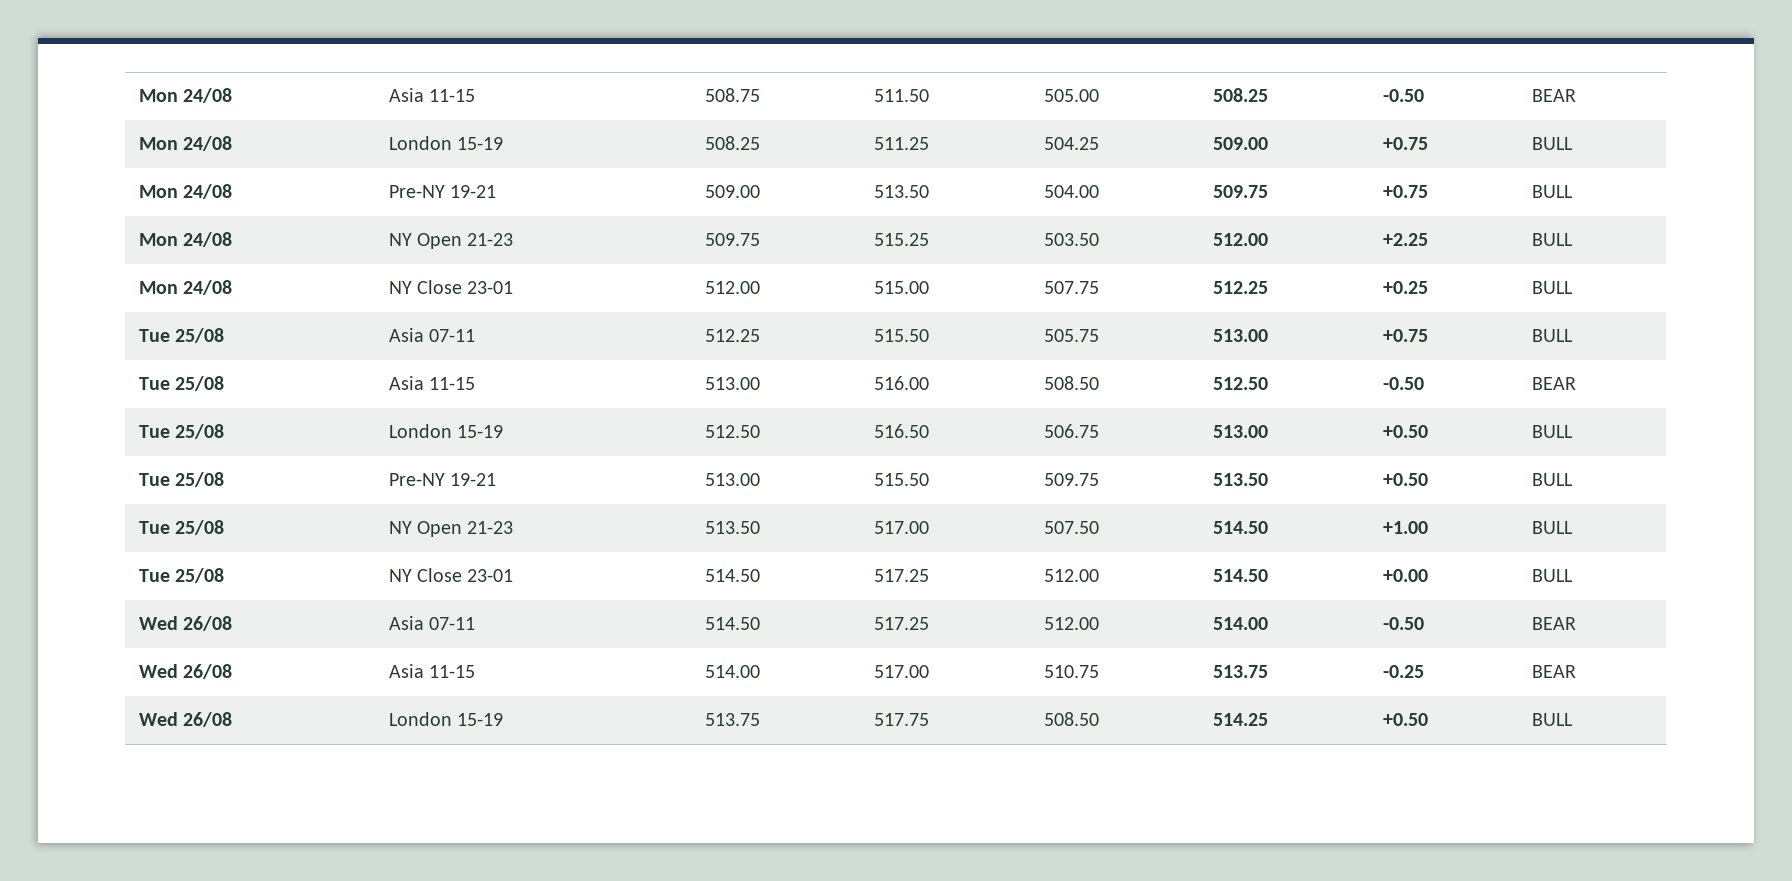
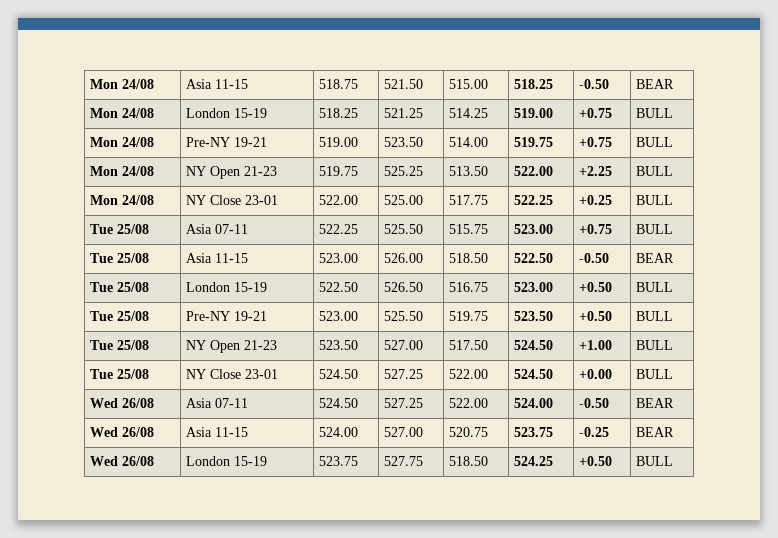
[704,88,760,102] [873,89,929,102] [1043,89,1099,102] [1212,88,1268,102] 508.75 | 511.50 | 505.00 | 508.25 -> [319,79,359,89] [384,79,424,89] [449,79,489,89] [514,79,554,89] 518.75 | 521.50 | 515.00 | 518.25
[704,136,760,150] [873,137,929,150] [1043,137,1099,150] [1212,137,1268,150] 508.25 | 511.25 | 504.25 | 509.00 -> [319,108,359,118] [384,108,424,118] [449,108,489,118] [514,108,554,118] 518.25 | 521.25 | 514.25 | 519.00
[704,185,760,198] [873,185,929,198] [1043,185,1099,198] [1212,185,1268,198] 509.00 | 513.50 | 504.00 | 509.75 -> [319,137,359,147] [384,137,424,147] [449,137,489,147] [514,137,554,147] 519.00 | 523.50 | 514.00 | 519.75
[704,233,760,246] [873,233,929,246] [1043,233,1099,246] [1212,233,1268,246] 509.75 | 515.25 | 503.50 | 512.00 -> [319,166,359,176] [384,166,424,176] [449,166,489,176] [514,166,554,176] 519.75 | 525.25 | 513.50 | 522.00
[704,281,760,294] [873,281,929,294] [1043,281,1099,294] [1212,281,1268,294] 512.00 | 515.00 | 507.75 | 512.25 -> [319,195,359,205] [384,195,424,205] [449,195,489,205] [514,195,554,205] 522.00 | 525.00 | 517.75 | 522.25
[704,329,760,342] [873,329,929,342] [1043,329,1099,342] [1212,329,1268,342] 512.25 | 515.50 | 505.75 | 513.00 -> [319,224,359,234] [384,224,424,234] [449,224,489,234] [514,224,554,234] 522.25 | 525.50 | 515.75 | 523.00
[704,377,760,390] [873,376,929,390] [1043,376,1099,390] [1212,377,1268,390] 513.00 | 516.00 | 508.50 | 512.50 -> [319,253,359,263] [384,253,424,263] [449,253,489,263] [514,253,554,263] 523.00 | 526.00 | 518.50 | 522.50
[704,425,760,438] [873,424,929,438] [1043,424,1099,438] [1212,425,1268,438] 512.50 | 516.50 | 506.75 | 513.00 -> [319,282,359,292] [384,282,424,292] [449,282,489,292] [514,282,554,292] 522.50 | 526.50 | 516.75 | 523.00
[704,473,760,486] [873,473,929,486] [1043,473,1099,486] [1212,473,1268,486] 513.00 | 515.50 | 509.75 | 513.50 -> [319,311,359,321] [384,311,424,321] [449,311,489,321] [514,311,554,321] 523.00 | 525.50 | 519.75 | 523.50
[704,521,760,534] [873,521,929,534] [1043,521,1099,534] [1212,521,1268,534] 513.50 | 517.00 | 507.50 | 514.50 -> [319,340,359,350] [384,340,424,350] [449,340,489,350] [514,340,554,350] 523.50 | 527.00 | 517.50 | 524.50
[704,569,760,582] [873,569,929,582] [1043,569,1099,582] [1212,569,1268,582] 514.50 | 517.25 | 512.00 | 514.50 -> [319,369,359,379] [384,369,424,379] [449,369,489,379] [514,369,554,379] 524.50 | 527.25 | 522.00 | 524.50
[704,617,760,630] [873,617,929,630] [1043,617,1099,630] [1212,617,1268,630] 514.50 | 517.25 | 512.00 | 514.00 -> [319,398,359,408] [384,398,424,408] [449,398,489,408] [514,398,554,408] 524.50 | 527.25 | 522.00 | 524.00
[704,665,760,678] [873,665,929,678] [1043,665,1099,678] [1212,665,1268,678] 514.00 | 517.00 | 510.75 | 513.75 -> [319,427,359,437] [384,427,424,437] [449,427,489,437] [514,427,554,437] 524.00 | 527.00 | 520.75 | 523.75
[704,713,760,726] [873,713,929,726] [1043,712,1099,726] [1212,713,1268,726] 513.75 | 517.75 | 508.50 | 514.25 -> [319,456,359,466] [384,456,424,466] [449,456,489,466] [514,456,554,466] 523.75 | 527.75 | 518.50 | 524.25

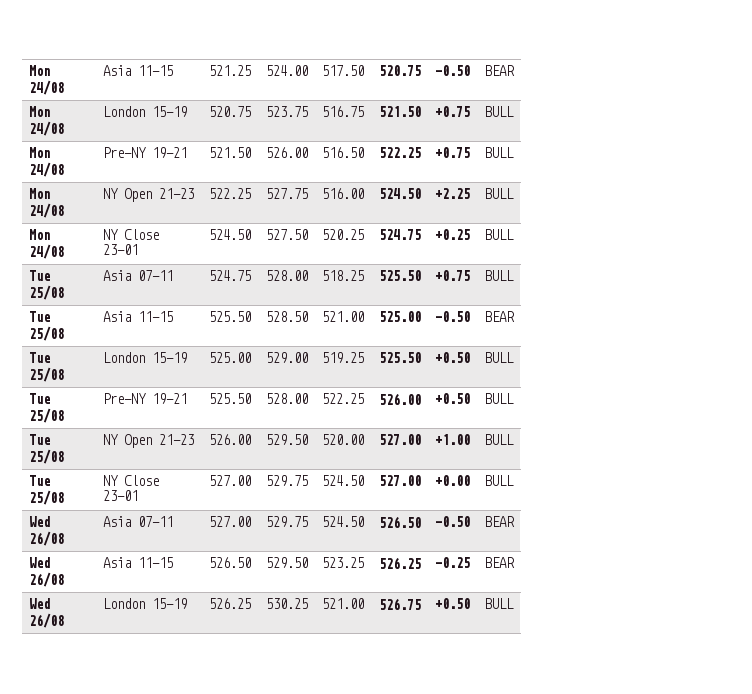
[319,79,359,89] [384,79,424,89] [449,79,489,89] [514,79,554,89] 518.75 | 521.50 | 515.00 | 518.25 -> [208,65,251,76] [265,65,308,76] [321,65,364,76] [378,65,421,76] 521.25 | 524.00 | 517.50 | 520.75
[319,108,359,118] [384,108,424,118] [449,108,489,118] [514,108,554,118] 518.25 | 521.25 | 514.25 | 519.00 -> [208,106,251,117] [265,106,308,117] [321,106,364,117] [378,106,421,117] 520.75 | 523.75 | 516.75 | 521.50
[319,137,359,147] [384,137,424,147] [449,137,489,147] [514,137,554,147] 519.00 | 523.50 | 514.00 | 519.75 -> [208,147,251,158] [265,147,308,158] [321,147,364,158] [378,147,421,158] 521.50 | 526.00 | 516.50 | 522.25
[319,166,359,176] [384,166,424,176] [449,166,489,176] [514,166,554,176] 519.75 | 525.25 | 513.50 | 522.00 -> [208,188,251,199] [265,188,308,199] [321,188,364,199] [378,188,421,199] 522.25 | 527.75 | 516.00 | 524.50
[319,195,359,205] [384,195,424,205] [449,195,489,205] [514,195,554,205] 522.00 | 525.00 | 517.75 | 522.25 -> [208,229,251,240] [265,229,308,240] [321,229,364,240] [378,229,421,240] 524.50 | 527.50 | 520.25 | 524.75
[319,224,359,234] [384,224,424,234] [449,224,489,234] [514,224,554,234] 522.25 | 525.50 | 515.75 | 523.00 -> [208,270,251,281] [265,270,308,281] [321,270,364,281] [378,270,421,281] 524.75 | 528.00 | 518.25 | 525.50
[319,253,359,263] [384,253,424,263] [449,253,489,263] [514,253,554,263] 523.00 | 526.00 | 518.50 | 522.50 -> [208,311,251,322] [265,311,308,322] [321,311,364,322] [378,311,421,322] 525.50 | 528.50 | 521.00 | 525.00
[319,282,359,292] [384,282,424,292] [449,282,489,292] [514,282,554,292] 522.50 | 526.50 | 516.75 | 523.00 -> [208,352,251,363] [265,352,308,363] [321,352,364,363] [378,352,421,363] 525.00 | 529.00 | 519.25 | 525.50
[319,311,359,321] [384,311,424,321] [449,311,489,321] [514,311,554,321] | 523.00 | 525.50 | 519.75 | 523.50 -> [208,393,251,404] [265,393,308,404] [321,393,364,404] [378,393,421,405] | 525.50 | 528.00 | 522.25 | 526.00
[319,340,359,350] [384,340,424,350] [449,340,489,350] [514,340,554,350] 523.50 | 527.00 | 517.50 | 524.50 -> [208,434,251,445] [265,434,308,445] [321,434,364,445] [378,434,421,445] 526.00 | 529.50 | 520.00 | 527.00
[319,369,359,379] [384,369,424,379] [449,369,489,379] [514,369,554,379] | 524.50 | 527.25 | 522.00 | 524.50 -> [208,475,251,486] [265,475,308,486] [321,475,364,486] [378,475,421,486] | 527.00 | 529.75 | 524.50 | 527.00
[319,398,359,408] [384,398,424,408] [449,398,489,408] [514,398,554,408] | 524.50 | 527.25 | 522.00 | 524.00 -> [208,516,251,527] [265,516,308,527] [321,516,364,527] [378,516,421,528] | 527.00 | 529.75 | 524.50 | 526.50
[319,427,359,437] [384,427,424,437] [449,427,489,437] [514,427,554,437] 524.00 | 527.00 | 520.75 | 523.75 -> [208,557,251,568] [265,557,308,568] [321,557,364,568] [378,557,421,569] 526.50 | 529.50 | 523.25 | 526.25
[319,456,359,466] [384,456,424,466] [449,456,489,466] [514,456,554,466] 523.75 | 527.75 | 518.50 | 524.25 -> [208,598,251,609] [265,598,308,609] [321,598,364,609] [378,598,421,610] 526.25 | 530.25 | 521.00 | 526.75

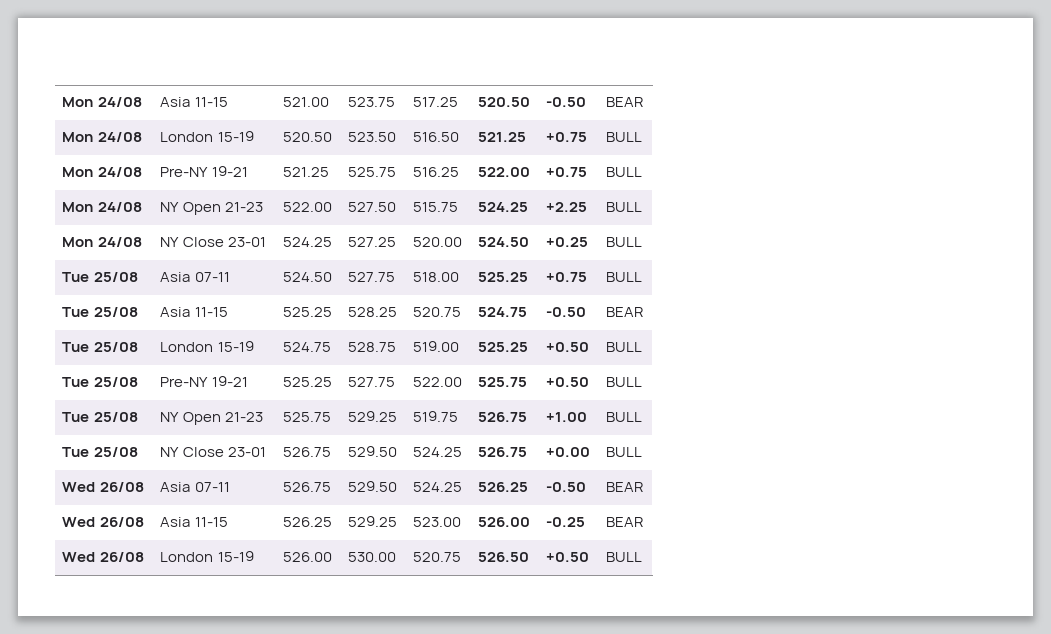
[208,65,251,76] [265,65,308,76] [321,65,364,76] [378,65,421,76] 521.25 | 524.00 | 517.50 | 520.75 -> [283,97,330,107] [348,97,396,107] [413,97,459,107] [478,97,531,107] 521.00 | 523.75 | 517.25 | 520.50
[208,106,251,117] [265,106,308,117] [321,106,364,117] [378,106,421,117] 520.75 | 523.75 | 516.75 | 521.50 -> [283,132,333,142] [348,132,397,142] [413,132,460,142] [478,132,527,142] 520.50 | 523.50 | 516.50 | 521.25
[208,147,251,158] [265,147,308,158] [321,147,364,158] [378,147,421,158] 521.50 | 526.00 | 516.50 | 522.25 -> [283,167,330,177] [348,167,397,177] [413,167,460,177] [478,167,531,177] 521.25 | 525.75 | 516.25 | 522.00
[208,188,251,199] [265,188,308,199] [321,188,364,199] [378,188,421,199] 522.25 | 527.75 | 516.00 | 524.50 -> [283,202,333,212] [348,202,397,212] [413,202,459,212] [478,202,529,212] 522.00 | 527.50 | 515.75 | 524.25
[208,229,251,240] [265,229,308,240] [321,229,364,240] [378,229,421,240] 524.50 | 527.50 | 520.25 | 524.75 -> [283,237,333,247] [348,237,397,247] [413,237,463,247] [478,237,530,247] 524.25 | 527.25 | 520.00 | 524.50
[208,270,251,281] [265,270,308,281] [321,270,364,281] [378,270,421,281] 524.75 | 528.00 | 518.25 | 525.50 -> [283,272,333,282] [348,272,396,282] [413,272,460,282] [478,272,529,282] 524.50 | 527.75 | 518.00 | 525.25
[208,311,251,322] [265,311,308,322] [321,311,364,322] [378,311,421,322] 525.50 | 528.50 | 521.00 | 525.00 -> [283,307,333,317] [348,307,398,317] [413,307,462,317] [478,307,528,317] 525.25 | 528.25 | 520.75 | 524.75
[208,352,251,363] [265,352,308,363] [321,352,364,363] [378,352,421,363] 525.00 | 529.00 | 519.25 | 525.50 -> [283,342,332,352] [348,342,397,352] [413,341,460,352] [478,342,529,352] 524.75 | 528.75 | 519.00 | 525.25
[208,393,251,404] [265,393,308,404] [321,393,364,404] [378,393,421,405] 525.50 | 528.00 | 522.25 | 526.00 -> [283,377,333,387] [348,377,396,387] [413,377,463,387] [478,377,528,387] 525.25 | 527.75 | 522.00 | 525.75
[208,434,251,445] [265,434,308,445] [321,434,364,445] [378,434,421,445] 526.00 | 529.50 | 520.00 | 527.00 -> [283,412,332,422] [348,411,398,422] [413,411,459,422] [478,412,528,422] 525.75 | 529.25 | 519.75 | 526.75
[208,475,251,486] [265,475,308,486] [321,475,364,486] [378,475,421,486] 527.00 | 529.75 | 524.50 | 527.00 -> [283,447,332,457] [348,446,398,457] [413,447,463,457] [478,447,528,457] 526.75 | 529.50 | 524.25 | 526.75
[208,516,251,527] [265,516,308,527] [321,516,364,527] [378,516,421,528] 527.00 | 529.75 | 524.50 | 526.50 -> [283,482,332,492] [348,481,398,492] [413,482,463,492] [478,482,529,492] 526.75 | 529.50 | 524.25 | 526.25
[208,557,251,568] [265,557,308,568] [321,557,364,568] [378,557,421,569] 526.50 | 529.50 | 523.25 | 526.25 -> [283,517,333,527] [348,516,398,527] [413,517,462,527] [478,517,531,527] 526.25 | 529.25 | 523.00 | 526.00
[208,598,251,609] [265,598,308,609] [321,598,364,609] [378,598,421,610] 526.25 | 530.25 | 521.00 | 526.75 -> [283,552,333,562] [348,552,397,562] [413,552,462,562] [478,552,530,562] 526.00 | 530.00 | 520.75 | 526.50

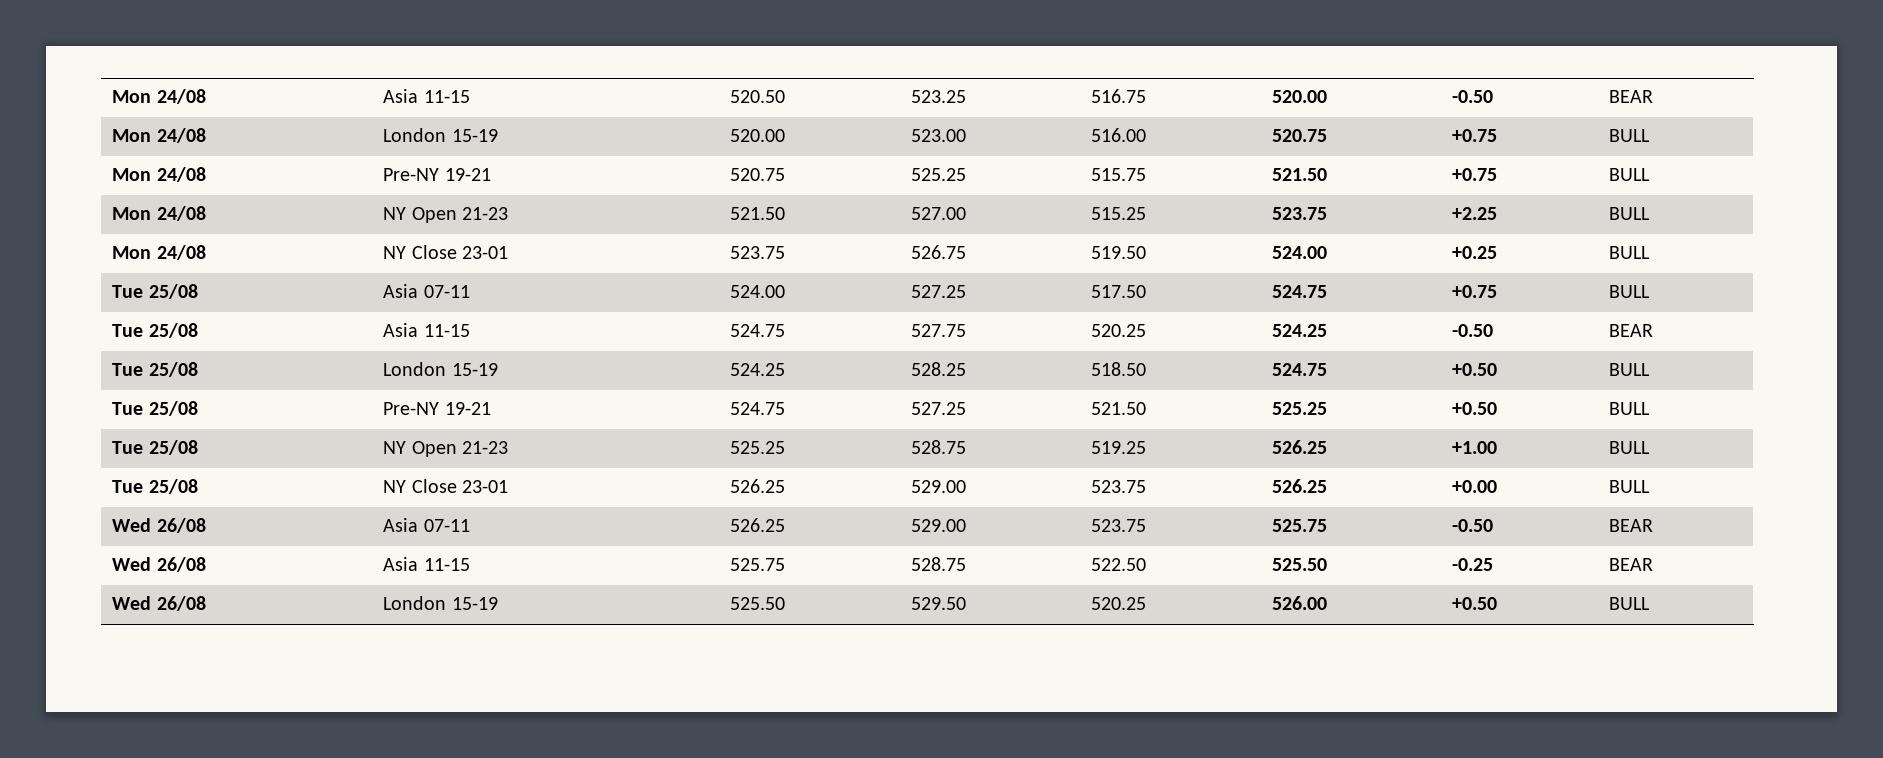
[283,97,330,107] [348,97,396,107] [413,97,459,107] [478,97,531,107] 521.00 | 523.75 | 517.25 | 520.50 -> [730,90,786,103] [911,90,967,103] [1091,89,1147,103] [1272,90,1328,103] 520.50 | 523.25 | 516.75 | 520.00
[283,132,333,142] [348,132,397,142] [413,132,460,142] [478,132,527,142] 520.50 | 523.50 | 516.50 | 521.25 -> [730,129,786,142] [911,129,967,142] [1091,128,1147,142] [1272,129,1328,142] 520.00 | 523.00 | 516.00 | 520.75
[283,167,330,177] [348,167,397,177] [413,167,460,177] [478,167,531,177] 521.25 | 525.75 | 516.25 | 522.00 -> [730,168,786,181] [911,168,967,181] [1091,168,1147,181] [1272,168,1328,181] 520.75 | 525.25 | 515.75 | 521.50
[283,202,333,212] [348,202,397,212] [413,202,459,212] [478,202,529,212] 522.00 | 527.50 | 515.75 | 524.25 -> [730,207,786,220] [911,207,967,220] [1091,207,1147,220] [1272,207,1328,220] 521.50 | 527.00 | 515.25 | 523.75
[283,237,333,247] [348,237,397,247] [413,237,463,247] [478,237,530,247] 524.25 | 527.25 | 520.00 | 524.50 -> [730,246,786,259] [911,245,967,259] [1091,246,1147,259] [1272,246,1328,259] 523.75 | 526.75 | 519.50 | 524.00
[283,272,333,282] [348,272,396,282] [413,272,460,282] [478,272,529,282] 524.50 | 527.75 | 518.00 | 525.25 -> [730,285,786,298] [911,285,967,298] [1091,285,1147,298] [1272,285,1328,298] 524.00 | 527.25 | 517.50 | 524.75
[283,307,333,317] [348,307,398,317] [413,307,462,317] [478,307,528,317] 525.25 | 528.25 | 520.75 | 524.75 -> [730,324,786,337] [911,324,967,337] [1091,324,1147,337] [1272,324,1328,337] 524.75 | 527.75 | 520.25 | 524.25
[283,342,332,352] [348,342,397,352] [413,341,460,352] [478,342,529,352] 524.75 | 528.75 | 519.00 | 525.25 -> [730,363,786,376] [911,362,967,376] [1091,362,1147,376] [1272,363,1328,376] 524.25 | 528.25 | 518.50 | 524.75
[283,377,333,387] [348,377,396,387] [413,377,463,387] [478,377,528,387] 525.25 | 527.75 | 522.00 | 525.75 -> [730,402,786,415] [911,402,967,415] [1091,402,1147,415] [1272,402,1328,415] 524.75 | 527.25 | 521.50 | 525.25
[283,412,332,422] [348,411,398,422] [413,411,459,422] [478,412,528,422] 525.75 | 529.25 | 519.75 | 526.75 -> [730,441,786,454] [911,440,967,454] [1091,441,1147,454] [1272,440,1328,454] 525.25 | 528.75 | 519.25 | 526.25
[283,447,332,457] [348,446,398,457] [413,447,463,457] [478,447,528,457] 526.75 | 529.50 | 524.25 | 526.75 -> [730,479,786,493] [911,480,967,493] [1091,480,1147,493] [1272,479,1328,493] 526.25 | 529.00 | 523.75 | 526.25
[283,482,332,492] [348,481,398,492] [413,482,463,492] [478,482,529,492] 526.75 | 529.50 | 524.25 | 526.25 -> [730,518,786,532] [911,519,967,532] [1091,519,1147,532] [1272,519,1328,532] 526.25 | 529.00 | 523.75 | 525.75
[283,517,333,527] [348,516,398,527] [413,517,462,527] [478,517,531,527] 526.25 | 529.25 | 523.00 | 526.00 -> [730,558,786,571] [911,557,967,571] [1091,558,1147,571] [1272,558,1328,571] 525.75 | 528.75 | 522.50 | 525.50
[283,552,333,562] [348,552,397,562] [413,552,462,562] [478,552,530,562] 526.00 | 530.00 | 520.75 | 526.50 -> [730,597,786,610] [911,597,967,610] [1091,597,1147,610] [1272,596,1328,610] 525.50 | 529.50 | 520.25 | 526.00

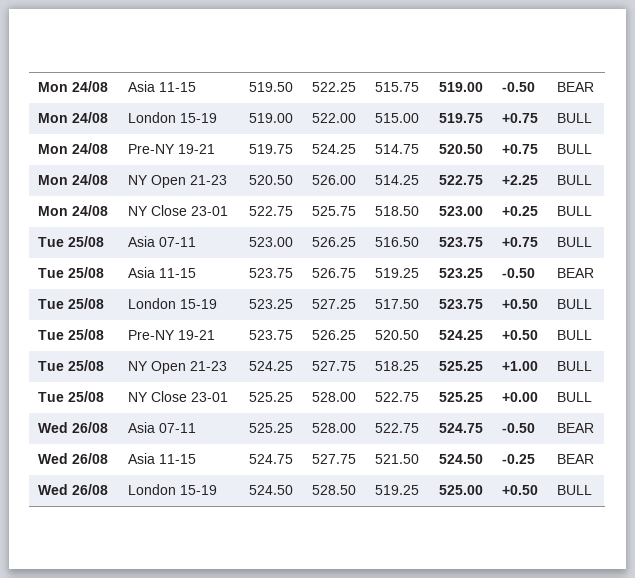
[730,90,786,103] [911,90,967,103] [1091,89,1147,103] [1272,90,1328,103] 520.50 | 523.25 | 516.75 | 520.00 -> [249,82,294,92] [312,82,357,92] [375,82,420,92] [439,82,484,92] 519.50 | 522.25 | 515.75 | 519.00
[730,129,786,142] [911,129,967,142] [1091,128,1147,142] [1272,129,1328,142] 520.00 | 523.00 | 516.00 | 520.75 -> [249,113,294,123] [312,113,357,123] [375,113,420,123] [439,113,484,123] 519.00 | 522.00 | 515.00 | 519.75
[730,168,786,181] [911,168,967,181] [1091,168,1147,181] [1272,168,1328,181] 520.75 | 525.25 | 515.75 | 521.50 -> [249,144,294,154] [312,144,357,154] [375,144,420,154] [439,144,484,154] 519.75 | 524.25 | 514.75 | 520.50
[730,207,786,220] [911,207,967,220] [1091,207,1147,220] [1272,207,1328,220] 521.50 | 527.00 | 515.25 | 523.75 -> [249,175,294,185] [312,175,357,185] [375,175,420,185] [439,175,484,185] 520.50 | 526.00 | 514.25 | 522.75
[730,246,786,259] [911,245,967,259] [1091,246,1147,259] [1272,246,1328,259] 523.75 | 526.75 | 519.50 | 524.00 -> [249,206,294,216] [312,206,357,216] [375,206,420,216] [439,206,484,216] 522.75 | 525.75 | 518.50 | 523.00
[730,285,786,298] [911,285,967,298] [1091,285,1147,298] [1272,285,1328,298] 524.00 | 527.25 | 517.50 | 524.75 -> [249,237,294,247] [312,237,357,247] [375,237,420,247] [439,237,484,247] 523.00 | 526.25 | 516.50 | 523.75
[730,324,786,337] [911,324,967,337] [1091,324,1147,337] [1272,324,1328,337] 524.75 | 527.75 | 520.25 | 524.25 -> [249,268,294,278] [312,268,357,278] [375,268,420,278] [439,268,484,278] 523.75 | 526.75 | 519.25 | 523.25
[730,363,786,376] [911,362,967,376] [1091,362,1147,376] [1272,363,1328,376] 524.25 | 528.25 | 518.50 | 524.75 -> [249,299,294,309] [312,299,357,309] [375,299,420,309] [439,299,484,309] 523.25 | 527.25 | 517.50 | 523.75
[730,402,786,415] [911,402,967,415] [1091,402,1147,415] [1272,402,1328,415] 524.75 | 527.25 | 521.50 | 525.25 -> [249,330,294,340] [312,330,357,340] [375,330,420,340] [439,330,484,340] 523.75 | 526.25 | 520.50 | 524.25
[730,441,786,454] [911,440,967,454] [1091,441,1147,454] [1272,440,1328,454] 525.25 | 528.75 | 519.25 | 526.25 -> [249,361,294,371] [312,361,357,371] [375,361,420,371] [439,361,484,371] 524.25 | 527.75 | 518.25 | 525.25
[730,479,786,493] [911,480,967,493] [1091,480,1147,493] [1272,479,1328,493] 526.25 | 529.00 | 523.75 | 526.25 -> [249,392,294,402] [312,392,357,402] [375,392,420,402] [439,392,484,402] 525.25 | 528.00 | 522.75 | 525.25
[730,518,786,532] [911,519,967,532] [1091,519,1147,532] [1272,519,1328,532] 526.25 | 529.00 | 523.75 | 525.75 -> [249,423,294,433] [312,423,357,433] [375,423,420,433] [439,423,484,433] 525.25 | 528.00 | 522.75 | 524.75
[730,558,786,571] [911,557,967,571] [1091,558,1147,571] [1272,558,1328,571] 525.75 | 528.75 | 522.50 | 525.50 -> [249,454,294,464] [312,454,357,464] [375,454,420,464] [439,454,484,464] 524.75 | 527.75 | 521.50 | 524.50
[730,597,786,610] [911,597,967,610] [1091,597,1147,610] [1272,596,1328,610] 525.50 | 529.50 | 520.25 | 526.00 -> [249,485,294,495] [312,485,357,495] [375,485,420,495] [439,485,484,495] 524.50 | 528.50 | 519.25 | 525.00

